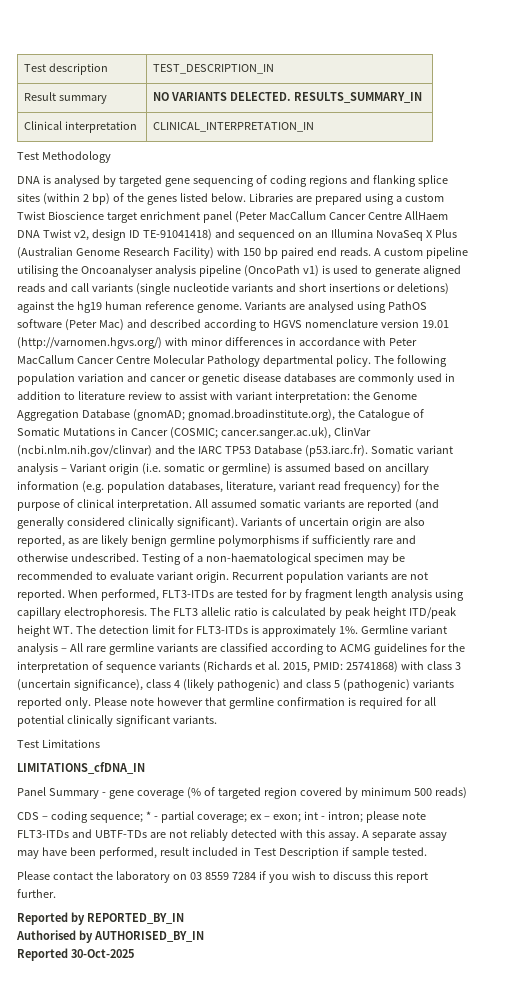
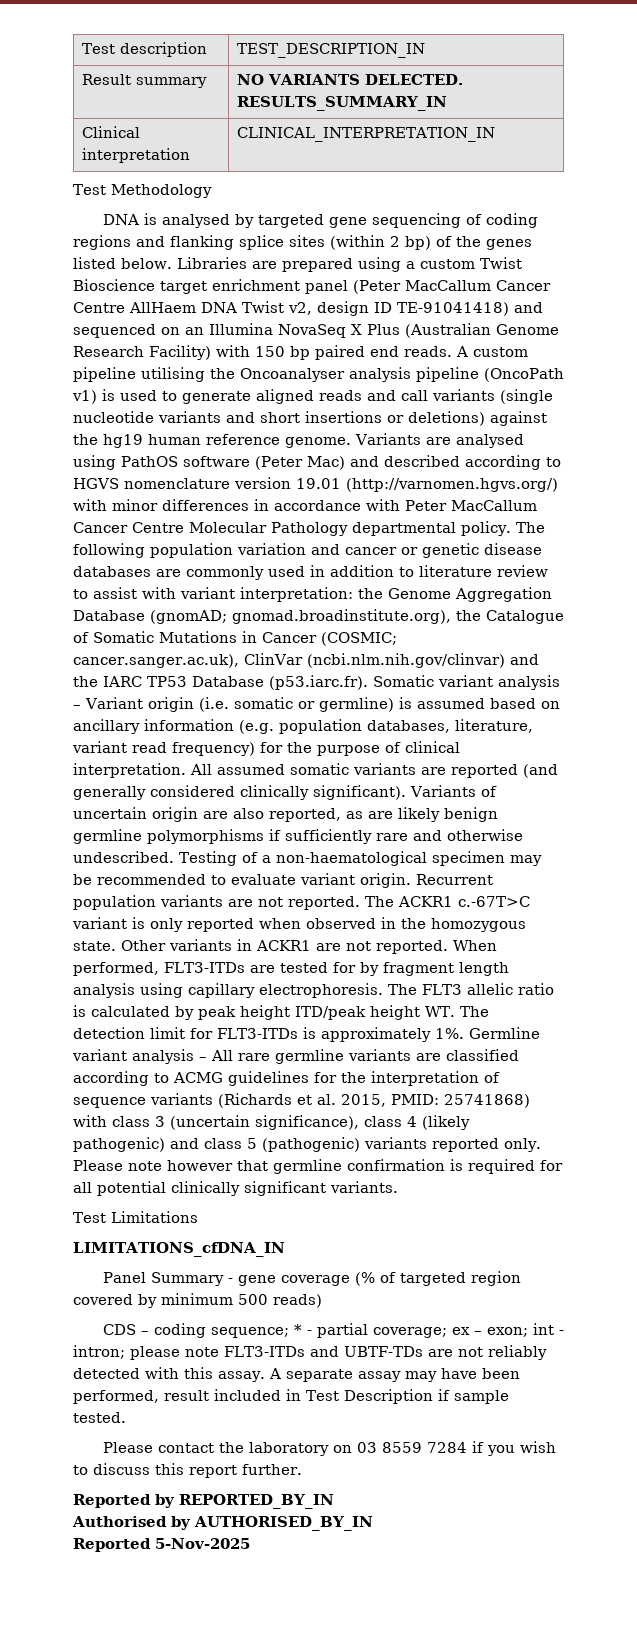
(65, 595) none -> [365,896,530,907] [72,917,526,932] [73,939,448,954] The ACKR1 c.-67T>C variant is only reported when observed in the homozygous state. Other variants in ACKR1 are not reported.
[70,949,134,958] 30-Oct-2025 -> [155,1538,250,1549] 5-Nov-2025

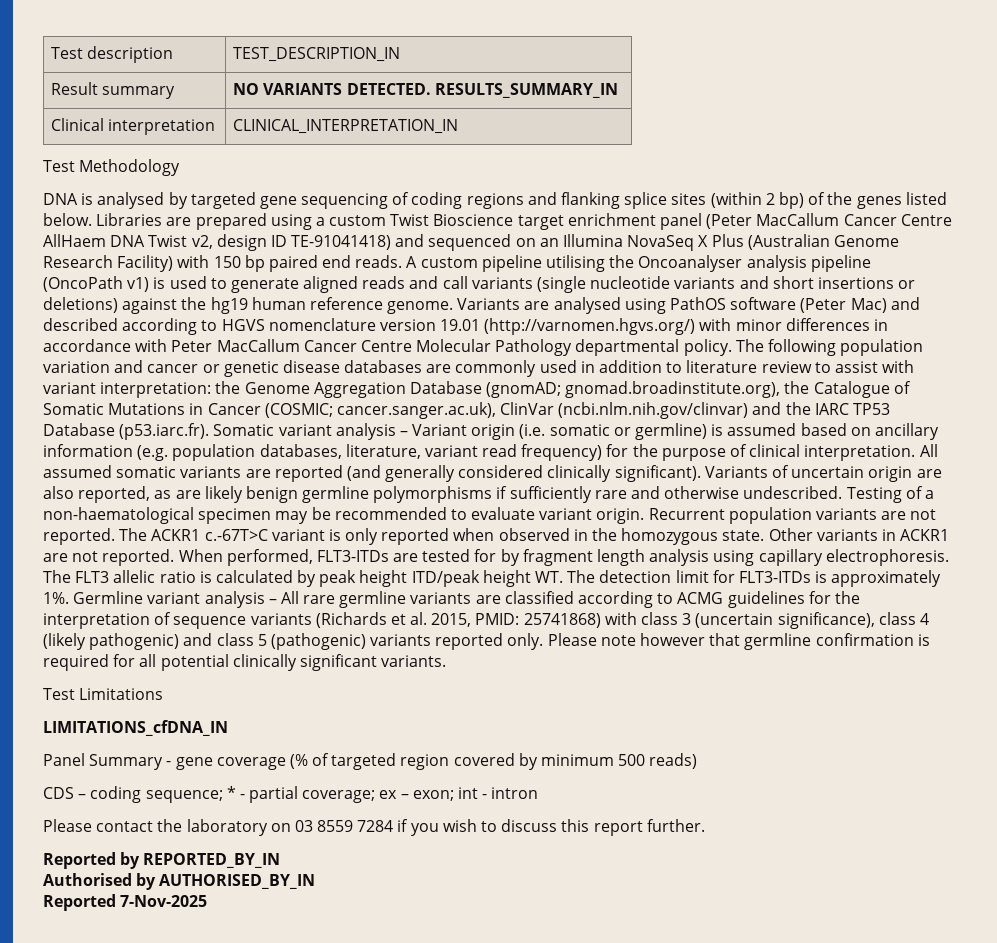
[364,74,463,85] DELECTED. -> [346,83,431,95] DETECTED.
[73,1345,547,1360] [73,1367,520,1382] [73,1389,509,1404] [73,1412,126,1423] intron; please note FLT3-ITDs and UBTF-TDs are not reliably detected with this assay. A separate assay may have been performed, result included in Test Description if sample tested. -> [491,787,539,799] intron
[155,1538,250,1549] 5-Nov-2025 -> [120,895,208,907] 7-Nov-2025

